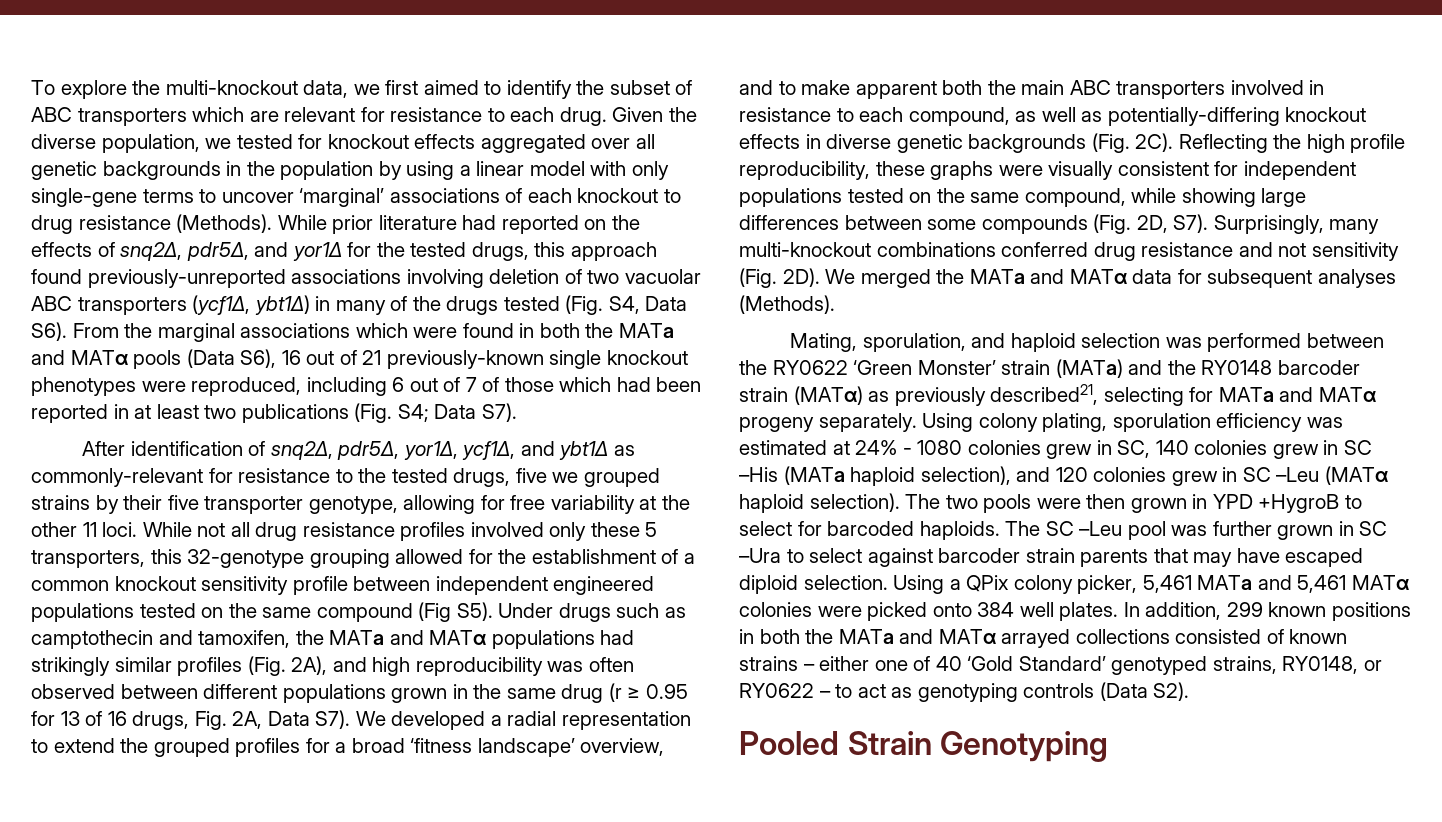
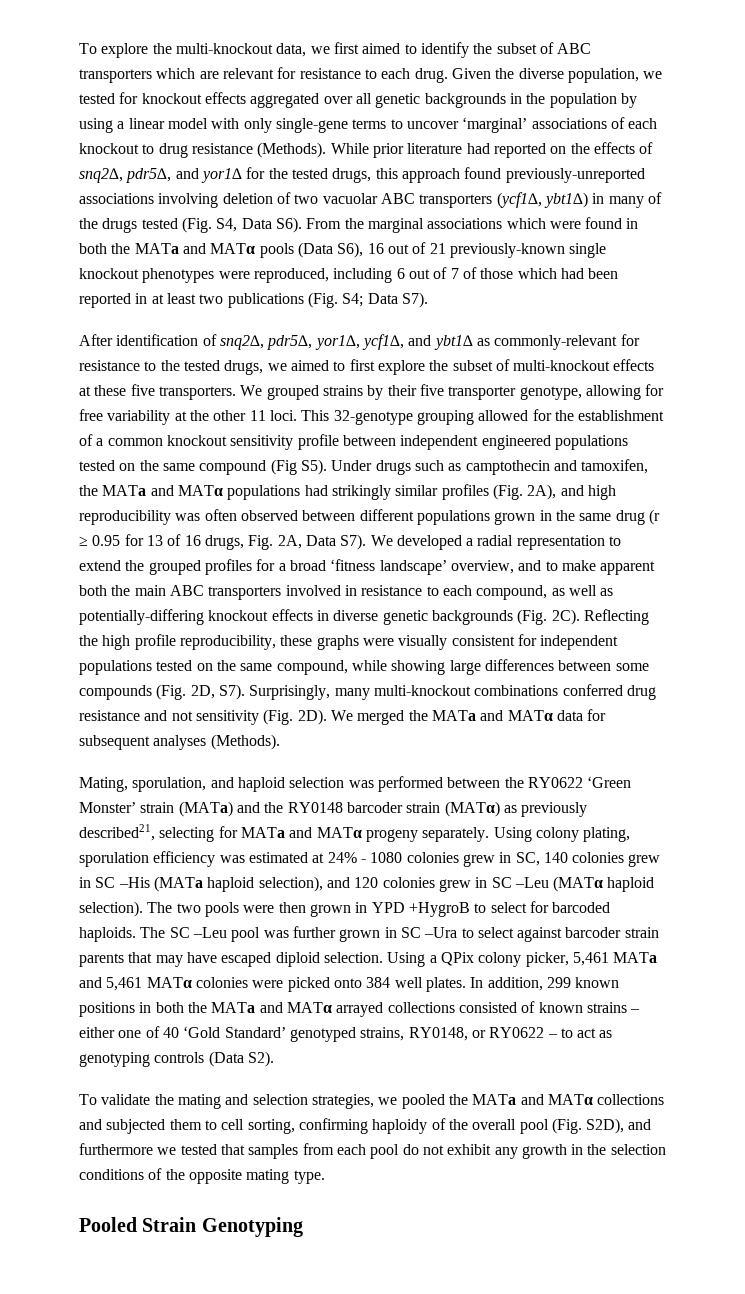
[515,468,579,483] five we -> [267,359,655,375] [79,384,263,400] we aimed to first explore the subset of multi-knockout effects at these five transporters. We
[142,522,658,541] [31,549,182,568] While not all drug resistance profiles involved only these 5 transporters, this -> [301,410,330,421] This
(1190, 691) none -> [79,1094,665,1109] [79,1118,652,1134] [79,1143,666,1159] [79,1168,325,1184] // To validate the mating and selection strategies, we pooled the MATa and MATα collections and subjected them to cell sorting, confirming haploidy of the overall pool (Fig. S2D), and furthermore we tested that samples from each pool do not exhibit any growth in the selection conditions of the opposite mating type.

